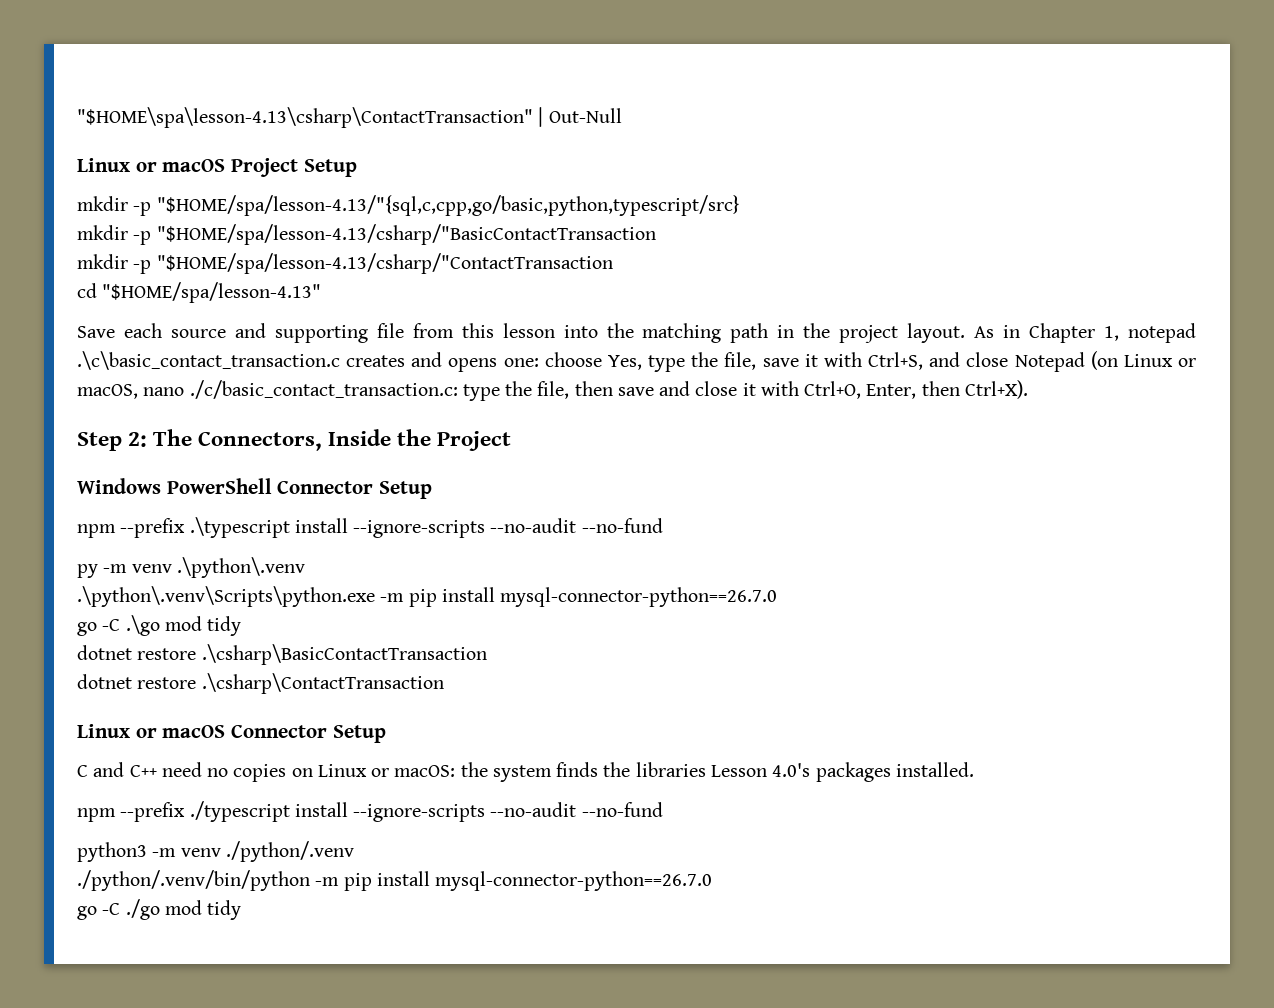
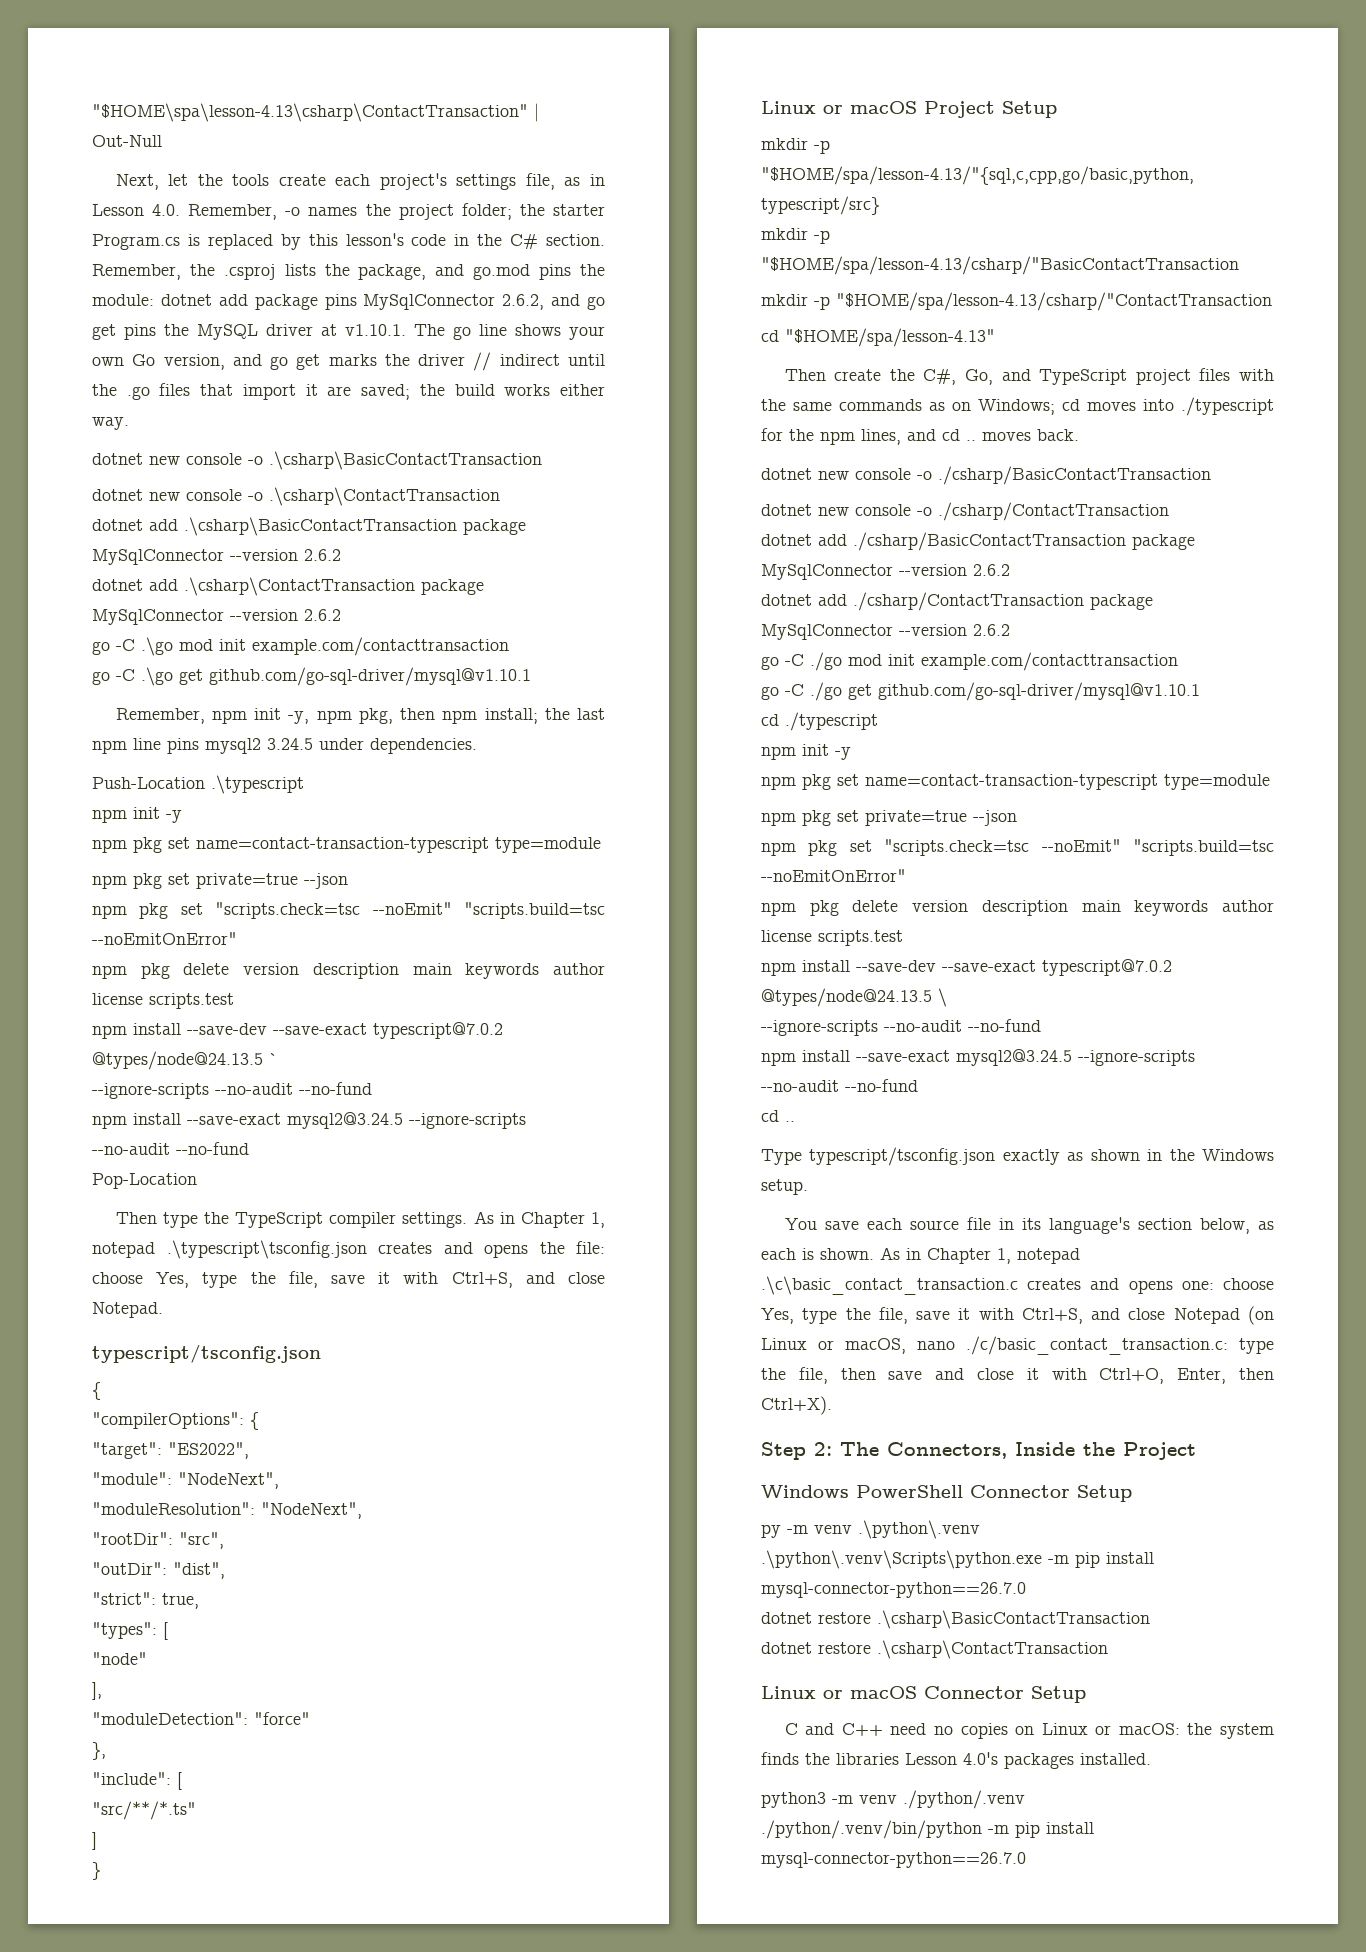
(622, 115) none -> [115,173,605,190] [92,203,605,220] [92,233,605,250] [92,264,606,280] [92,294,605,310] [92,324,605,340] [92,352,605,371] [92,383,606,400] [92,417,129,430] [92,451,542,470] [92,487,500,506] [92,517,526,536] [92,549,341,565] [92,577,484,596] [92,609,341,625] [92,637,509,656] [92,667,531,686] [115,708,605,724] [92,738,477,754] [92,775,304,794] [92,807,182,823] [92,837,601,853] [92,873,348,889] [92,902,605,919] [92,932,237,945] [92,963,605,979] [92,993,234,1009] [92,1022,503,1039] [92,1051,278,1070] [92,1082,372,1099] [92,1112,526,1129] [92,1142,249,1155] [92,1173,197,1189] [115,1211,606,1228] [92,1240,605,1259] [92,1271,605,1288] [92,1302,163,1318] [92,1344,321,1363] [92,1382,101,1400] [92,1412,259,1430] [92,1442,249,1459] [92,1472,279,1489] [92,1502,362,1519] [92,1532,224,1549] [92,1562,225,1579] [92,1592,199,1609] [92,1622,168,1640] [92,1652,147,1665] [92,1682,102,1700] [92,1712,310,1725] [92,1742,106,1760] [92,1772,182,1790] [92,1801,196,1820] [92,1832,97,1850] [92,1862,101,1880] // Next, let the tools create each project's settings file, as in Lesson 4.0. Remember, -o names the project folder; the starter Program.cs is replaced by this lesson's code in the C# section. Remember, the .csproj lists the package, and go.mod pins the module: dotnet add package pins MySqlConnector 2.6.2, and go get pins the MySQL driver at v1.10.1. The go line shows your own Go version, and go get marks the driver // indirect until the .go files that import it are saved; the build works either way. // dotnet new console -o .\csharp\BasicContactTransaction // dotnet new console -o .\csharp\ContactTransaction // dotnet add .\csharp\BasicContactTransaction package MySqlConnector --version 2.6.2 // dotnet add .\csharp\ContactTransaction package MySqlConnector --version 2.6.2 // go -C .\go mod init example.com/contacttransaction // go -C .\go get github.com/go-sql-driver/mysql@v1.10.1 // Remember, npm init -y, npm pkg, then npm install; the last npm line pins mysql2 3.24.5 under dependencies. // Push-Location .\typescript // npm init -y // npm pkg set name=contact-transaction-typescript type=module // npm pkg set private=true --json // npm pkg set "scripts.check=tsc --noEmit" "scripts.build=tsc --noEmitOnError" // npm pkg delete version description main keywords author license scripts.test // npm install --save-dev --save-exact typescript@7.0.2 @types/node@24.13.5 ` // --ignore-scripts --no-audit --no-fund // npm install --save-exact mysql2@3.24.5 --ignore-scripts --no-audit --no-fund // Pop-Location // Then type the TypeScript compiler settings. As in Chapter 1, notepad .\typescript\tsconfig.json creates and opens the file: choose Yes, type the file, save it with Ctrl+S, and close Notepad. // typescript/tsconfig.json // { // "compilerOptions": { // "target": "ES2022", // "module": "NodeNext", // "moduleResolution": "NodeNext", // "rootDir": "src", // "outDir": "dist", // "strict": true, // "types": [ // "node" // ], // "moduleDetection": "force" // }, // "include": [ // "src/**/*.ts" // ] // }
[77,323,966,343] Save each source and supporting file from this lesson into the matching path in the project layout. -> [784,368,1274,385] [761,397,1274,416] [761,428,1079,445] [761,466,1211,485] [761,502,1169,521] [761,532,1195,551] [761,564,1010,580] [761,592,1153,611] [761,624,1010,640] [761,652,1178,671] [761,682,1200,701] [761,712,878,731] [761,744,851,760] [761,774,1270,790] [761,810,1017,826] [761,839,1274,856] [761,869,906,882] [761,900,1274,916] [761,930,903,946] [761,959,1172,976] [761,988,947,1007] [761,1019,1041,1036] [761,1049,1195,1066] [761,1079,918,1092] [761,1110,795,1122] [761,1147,1274,1166] [761,1179,808,1195] [784,1217,1274,1234] [761,1248,874,1260] Then create the C#, Go, and TypeScript project files with the same commands as on Windows; cd moves into ./typescript for the npm lines, and cd .. moves back. // dotnet new console -o ./csharp/BasicContactTransaction // dotnet new console -o ./csharp/ContactTransaction // dotnet add ./csharp/BasicContactTransaction package MySqlConnector --version 2.6.2 // dotnet add ./csharp/ContactTransaction package MySqlConnector --version 2.6.2 // go -C ./go mod init example.com/contacttransaction // go -C ./go get github.com/go-sql-driver/mysql@v1.10.1 // cd ./typescript // npm init -y // npm pkg set name=contact-transaction-typescript type=module // npm pkg set private=true --json // npm pkg set "scripts.check=tsc --noEmit" "scripts.build=tsc --noEmitOnError" // npm pkg delete version description main keywords author license scripts.test // npm install --save-dev --save-exact typescript@7.0.2 @types/node@24.13.5 \ // --ignore-scripts --no-audit --no-fund // npm install --save-exact mysql2@3.24.5 --ignore-scripts --no-audit --no-fund // cd .. // Type typescript/tsconfig.json exactly as shown in the Windows setup. // You save each source file in its language's section below, as each is shown.
[77,517,663,538] // npm --prefix .\typescript install --ignore-scripts --no-audit --no-fund -> (1132, 1493) none
[77,615,242,636] // go -C .\go mod tidy -> (1026, 1590) none
[77,801,663,822] // npm --prefix ./typescript install --ignore-scripts --no-audit --no-fund -> (1151, 1759) none
[77,899,242,920] // go -C ./go mod tidy -> (1026, 1860) none

